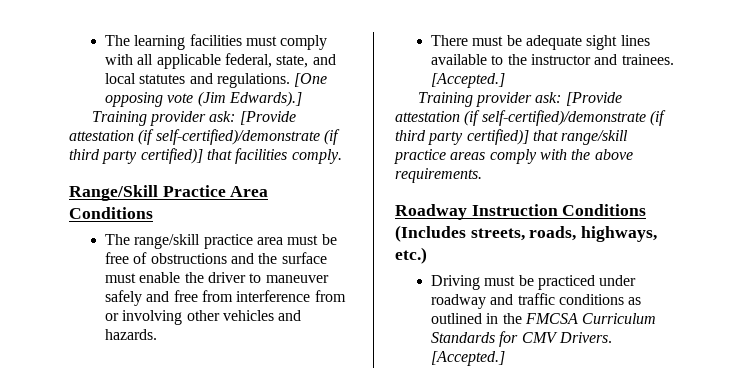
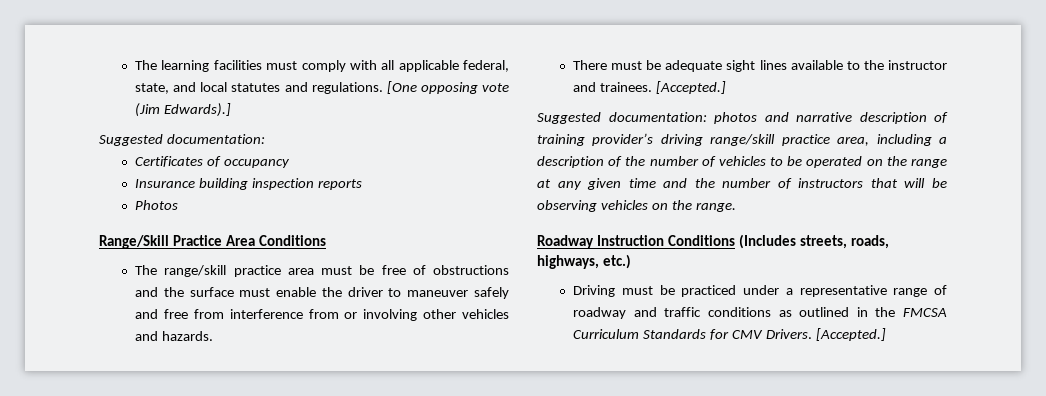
[91,111,296,126] [69,129,340,145] [69,148,342,164] Training provider ask: [Provide attestation (if self-certified)/demonstrate (if third party certified)] that facilities comply. -> [99,134,265,146] [135,156,290,168] [135,178,362,190] [135,200,179,210] Suggested documentation: // Certificates of occupancy // Insurance building inspection reports // Photos
[417,92,622,107] [395,110,666,126] [395,129,629,145] [394,149,633,164] [395,168,482,183] Training provider ask: [Provide attestation (if self-certified)/demonstrate (if third party certified)] that range/skill practice areas comply with the above requirements. -> [537,112,948,124] [537,133,947,146] [537,156,947,168] [537,178,947,190] [537,200,736,212] Suggested documentation: photos and narrative description of training provider’s driving range/skill practice area, including a description of the number of vehicles to be operated on the range at any given time and the number of instructors that will be observing vehicles on the range.
(637, 280) none -> [785,285,947,297] a representative range of

